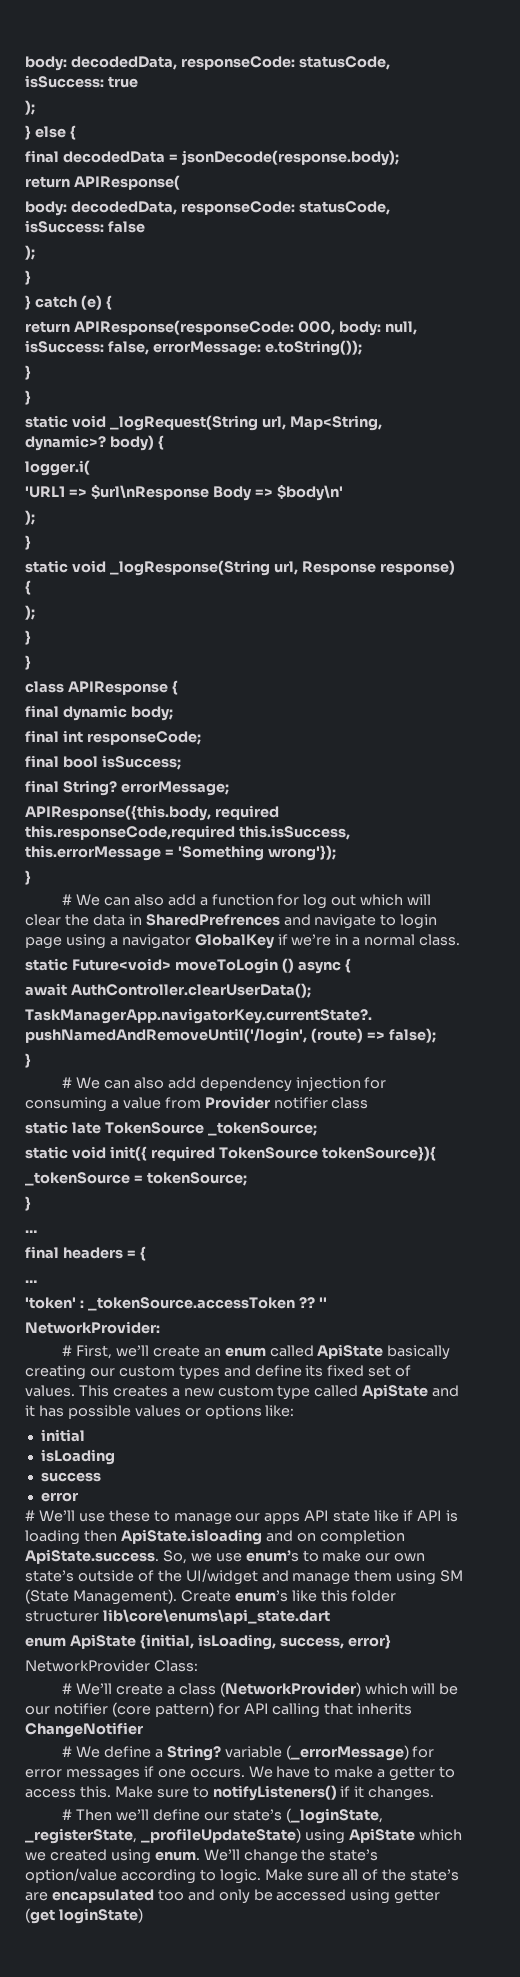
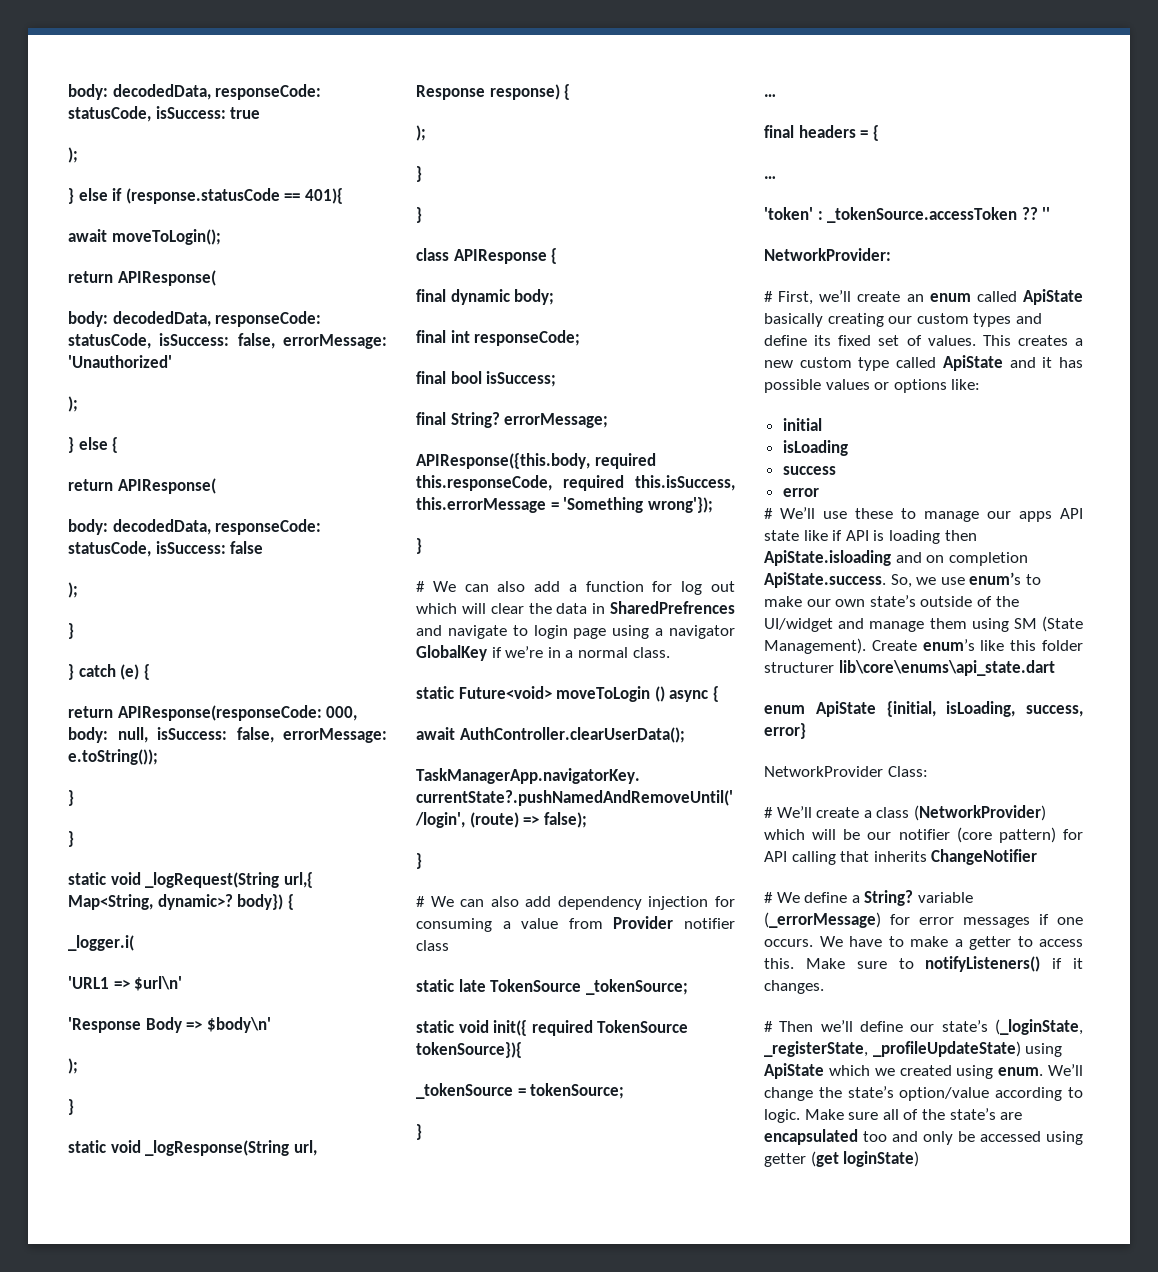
(35, 107) none -> [68,188,343,204] [68,229,221,245] [68,270,216,286] [68,311,322,327] [68,333,387,349] [68,355,172,368] [68,396,78,412] // } else if (response.statusCode == 401){ // await moveToLogin(); // return APIResponse( // body: decodedData, responseCode: statusCode, isSuccess: false, errorMessage: 'Unauthorized' // );
[25,150,399,166] // final decodedData = jsonDecode(response.body); -> (119, 445) none
[261,416,286,430] url, -> [283,872,313,888] url,{
[109,435,164,451] [25,460,90,476] body) { // logger.i( -> [237,894,294,910] [68,935,134,951] body}) { // _logger.i(
[90,485,209,500] $url\nResponse -> [134,976,183,991] [68,1017,141,1033] $url\n' // 'Response
[25,825,235,840] this.responseCode,required -> [416,475,624,491] this.responseCode, required

